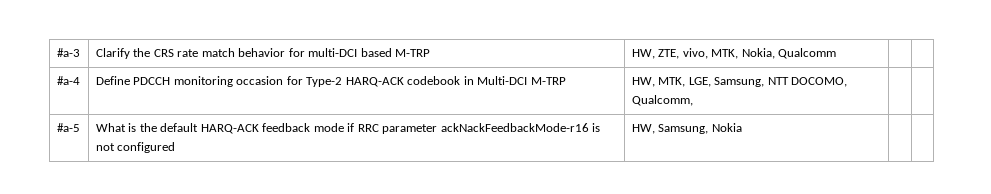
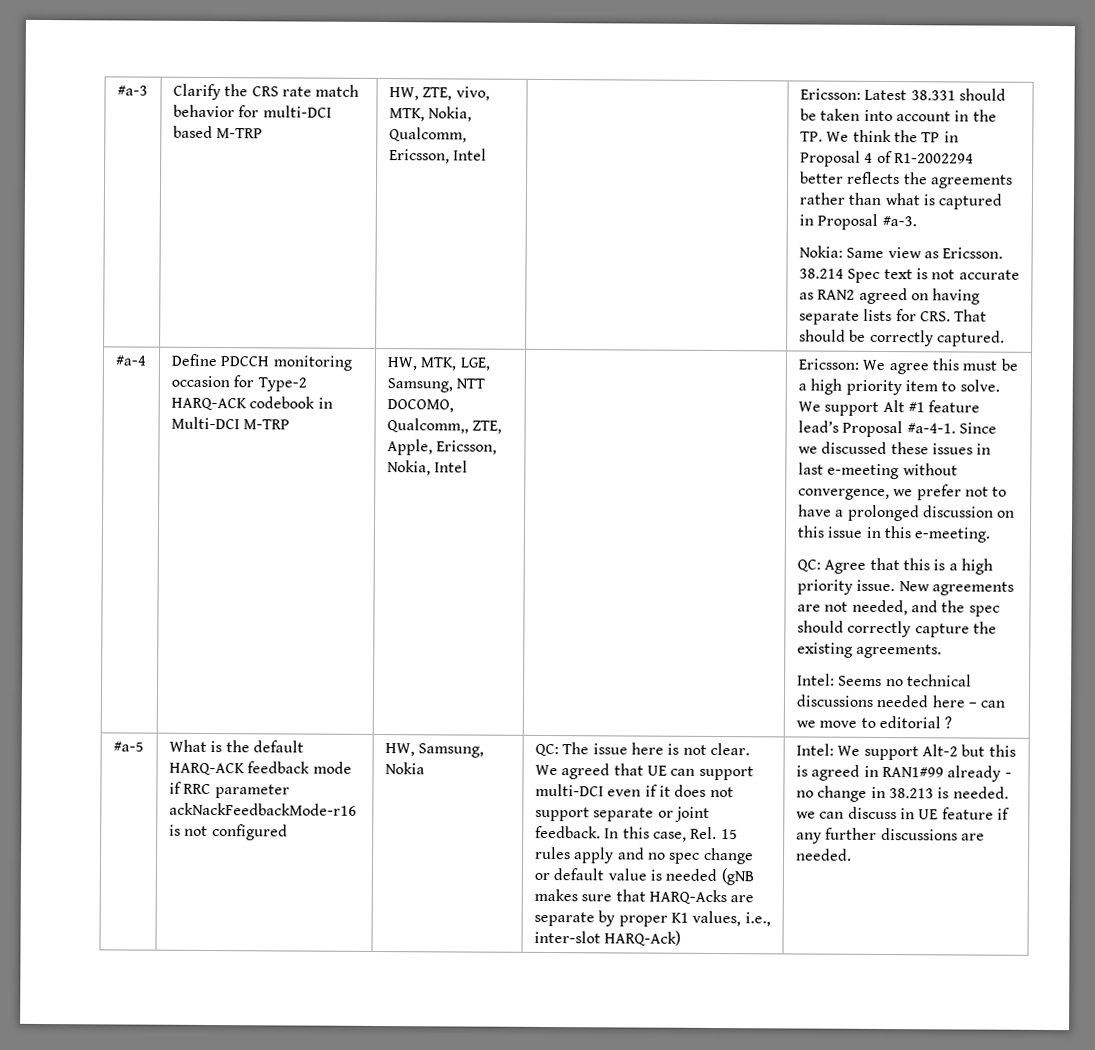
[778,48,837,59] Qualcomm | | -> [388,127,467,143] [388,148,488,164] [799,88,1006,101] [799,108,997,122] [799,129,959,143] [799,150,974,167] [799,171,1013,189] [798,192,1003,210] [798,213,917,230] [798,245,1004,259] [798,268,1020,283] [798,287,981,305] [798,308,988,325] [798,329,1005,347] Qualcomm, Ericsson, Intel | | Ericsson: Latest 38.331 should be taken into account in the TP. We think the TP in Proposal 4 of R1-2002294 better reflects the agreements rather than what is captured in Proposal #a-3. // Nokia: Same view as Ericsson. 38.214 Spec text is not accurate as RAN2 agreed on having separate lists for CRS. That should be correctly captured.
[631,95,693,106] Qualcomm, | | -> [386,418,503,434] [386,439,498,456] [386,460,469,476] [797,358,1018,375] [797,378,1000,396] [797,399,981,416] [797,420,997,438] [797,441,992,455] [797,462,958,480] [797,484,1008,501] [797,504,1016,522] [796,525,991,543] [796,557,993,575] [796,579,1014,596] [796,599,1000,617] [796,620,997,638] [796,642,943,659] [796,673,972,687] [795,694,1006,708] [795,715,953,729] Qualcomm,, ZTE, Apple, Ericsson, Nokia, Intel | | Ericsson: We agree this must be a high priority item to solve. We support Alt #1 feature lead’s Proposal #a-4-1. Since we discussed these issues in last e-meeting without convergence, we prefer not to have a prolonged discussion on this issue in this e-meeting. // QC: Agree that this is a high priority issue. New agreements are not needed, and the spec should correctly capture the existing agreements. // Intel: Seems no technical discussions needed here – can we move to editorial ?
(742, 127) | -> [534,742,750,757] [534,763,754,781] [534,783,734,798] [534,806,710,822] [534,825,738,842] [534,846,754,865] [533,868,754,886] [533,888,755,905] [533,910,771,927] [533,930,682,946] [795,743,1016,761] [795,764,1012,782] [795,785,1009,802] [795,806,1010,820] [795,827,985,844] [795,848,852,861] QC: The issue here is not clear. We agreed that UE can support multi-DCI even if it does not support separate or joint feedback. In this case, Rel. 15 rules apply and no spec change or default value is needed (gNB makes sure that HARQ-Acks are separate by proper K1 values, i.e., inter-slot HARQ-Ack) | Intel: We support Alt-2 but this is agreed in RAN1#99 already - no change in 38.213 is needed. we can discuss in UE feature if any further discussions are needed.

